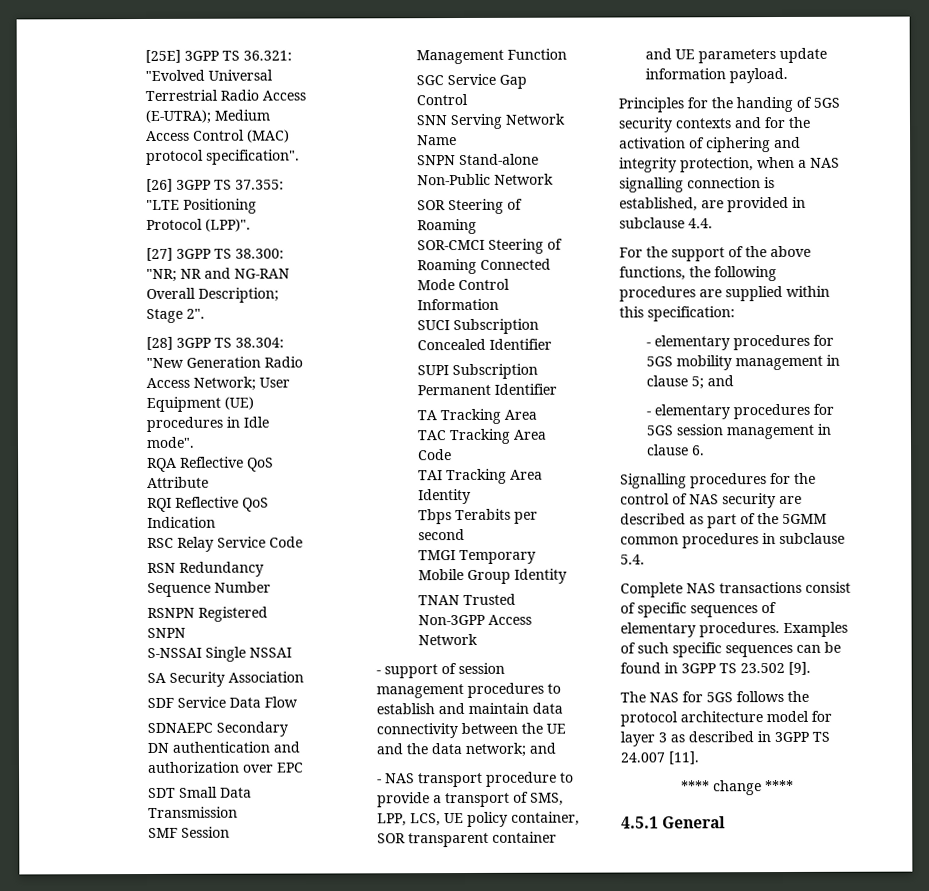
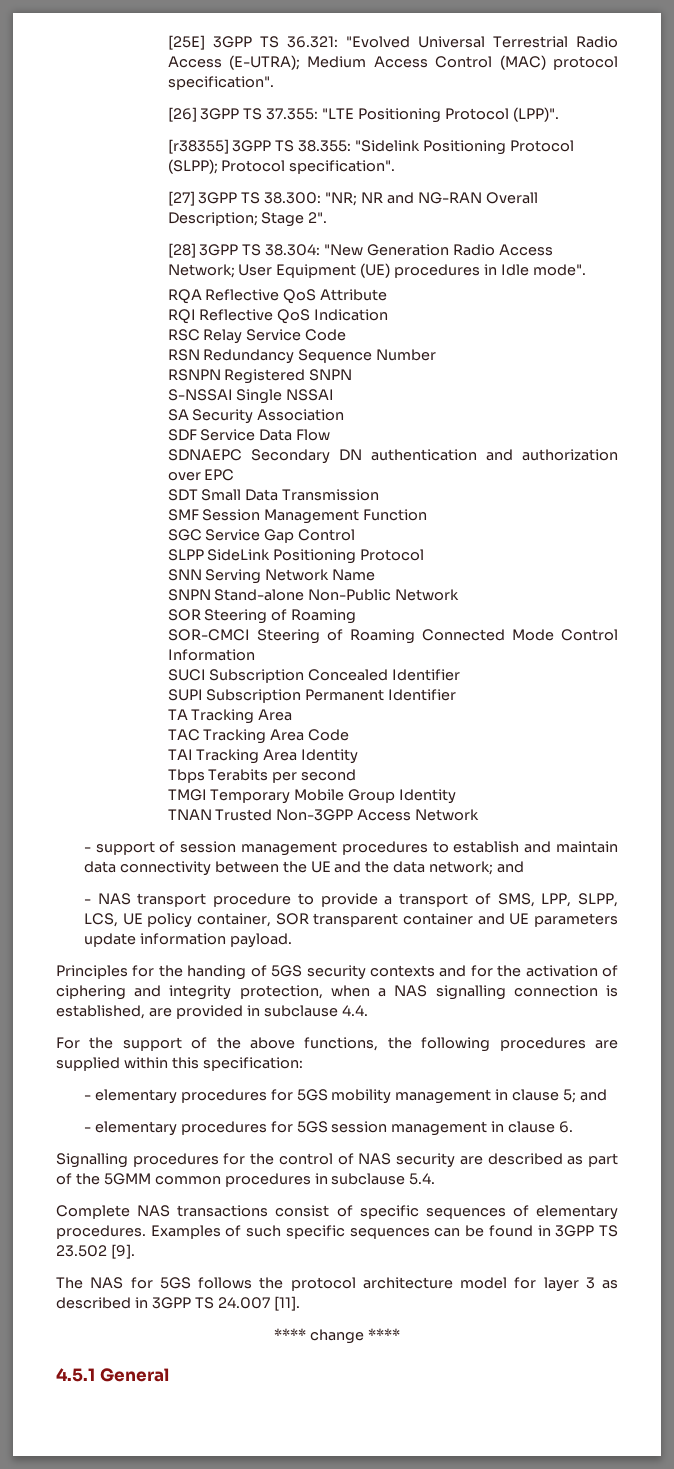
(252, 225) none -> [167,139,575,155] [167,159,396,174] // [r38355] 3GPP TS 38.355: "Sidelink Positioning Protocol (SLPP); Protocol specification".
(469, 99) none -> [167,549,425,564] // SLPP SideLink Positioning Protocol
(408, 820) none -> [578,893,618,907] SLPP,

